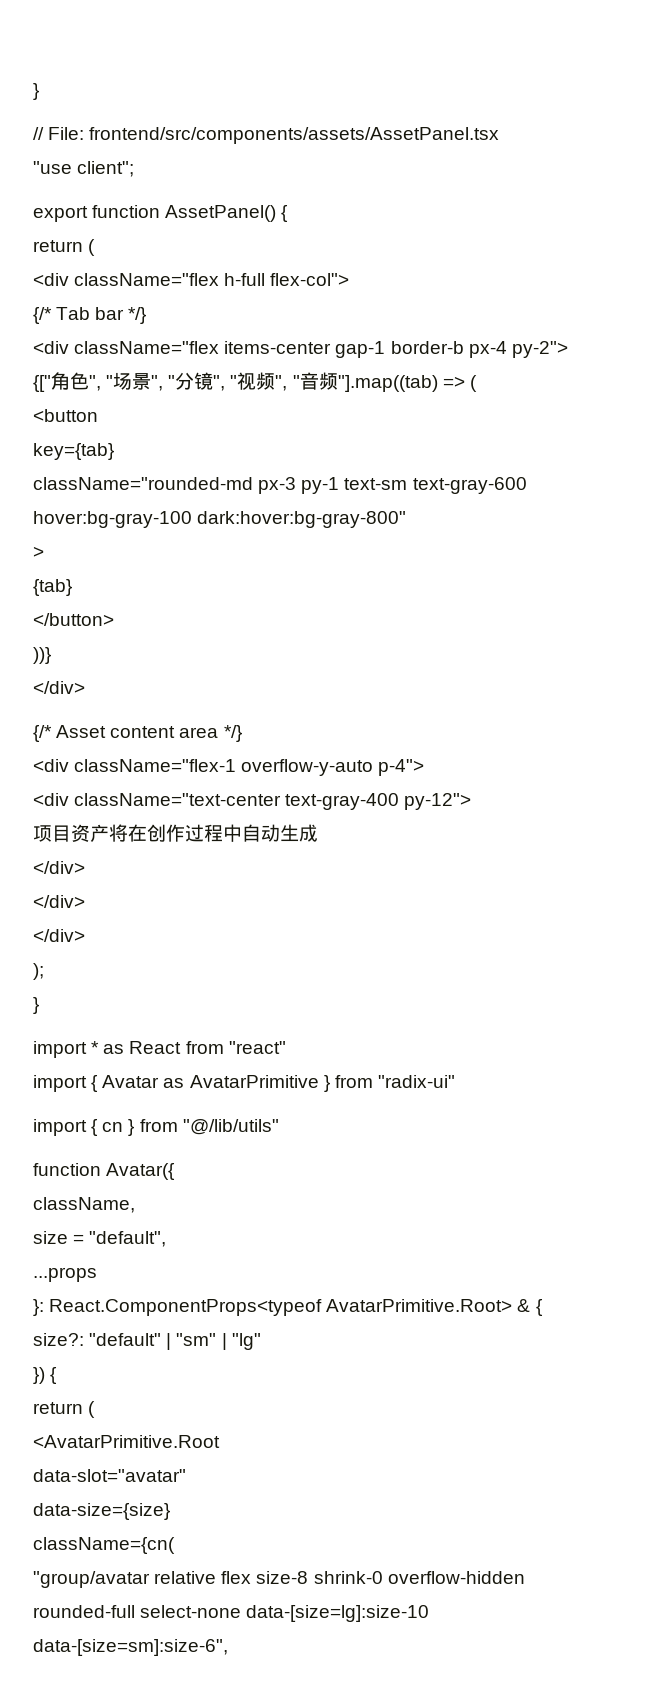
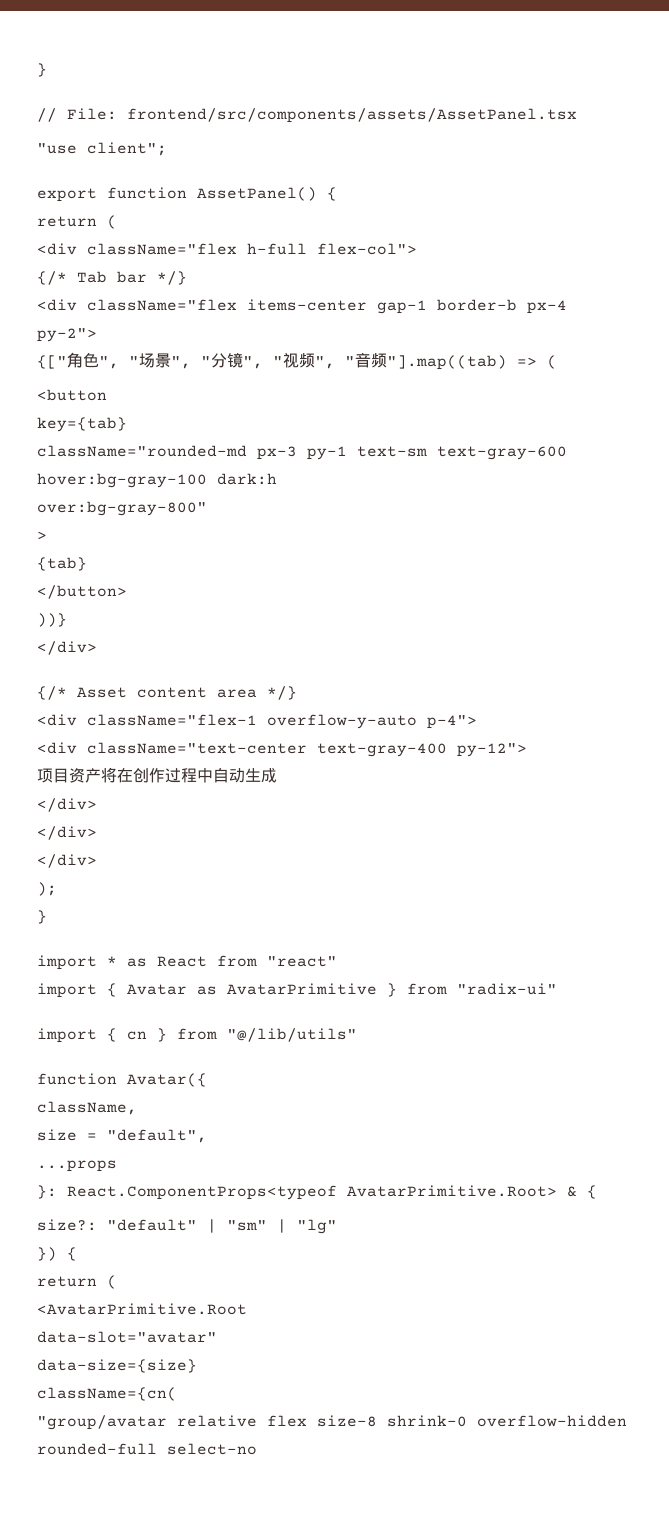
[197,511,407,528] dark:hover:bg-gray-800" -> [217,473,277,485] [37,501,207,516] dark:h // over:bg-gray-800"
[140,1605,430,1622] [33,1639,228,1656] select-none data-[size=lg]:size-10 data-[size=sm]:size-6", -> [167,1443,257,1455] select-no

